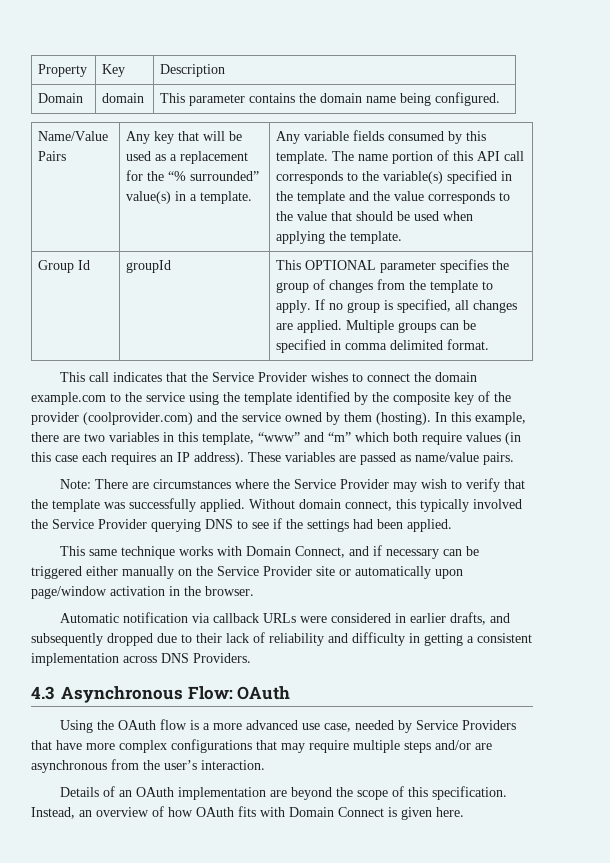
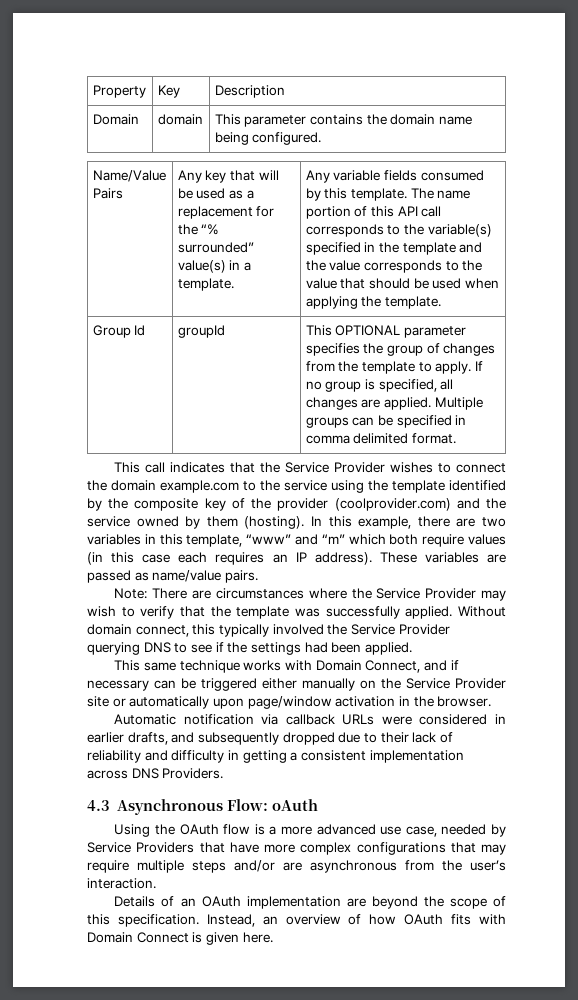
[237,686,291,700] OAuth -> [271,799,318,811] oAuth

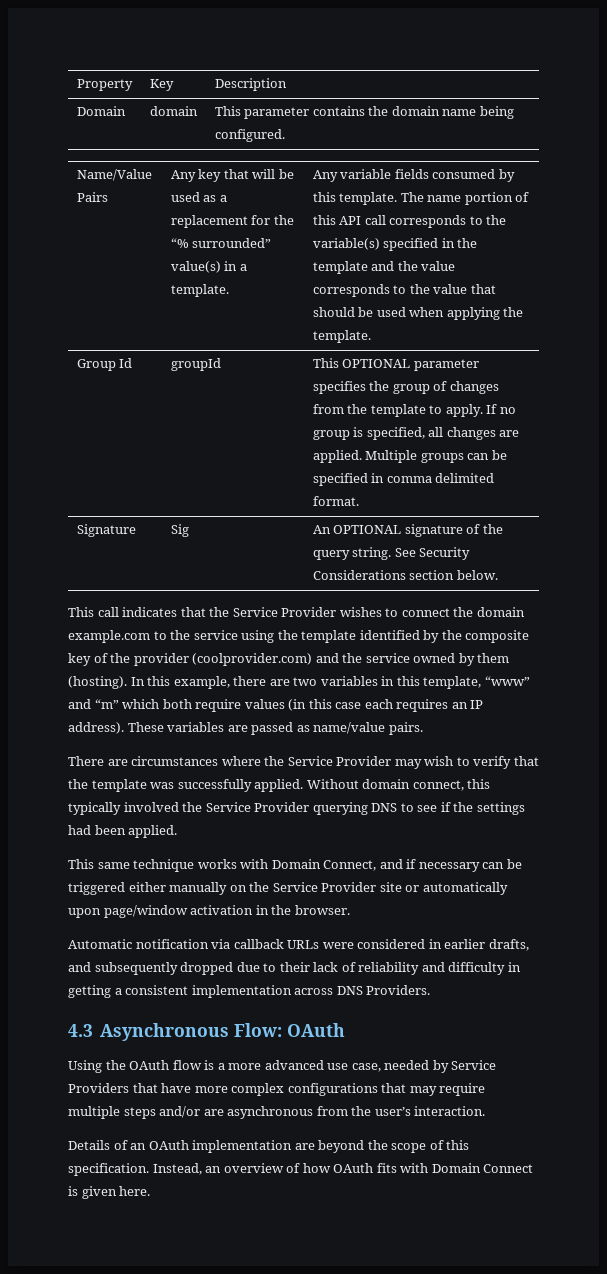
(456, 438) none -> [76,524,136,537] [170,524,189,537] [312,524,503,537] [312,547,471,560] [312,570,498,580] // Signature | Sig | An OPTIONAL signature of the query string. See Security Considerations section below.
[114,588,148,599] Note: -> (423, 728) none
[271,799,318,811] oAuth -> [286,1023,345,1037] OAuth

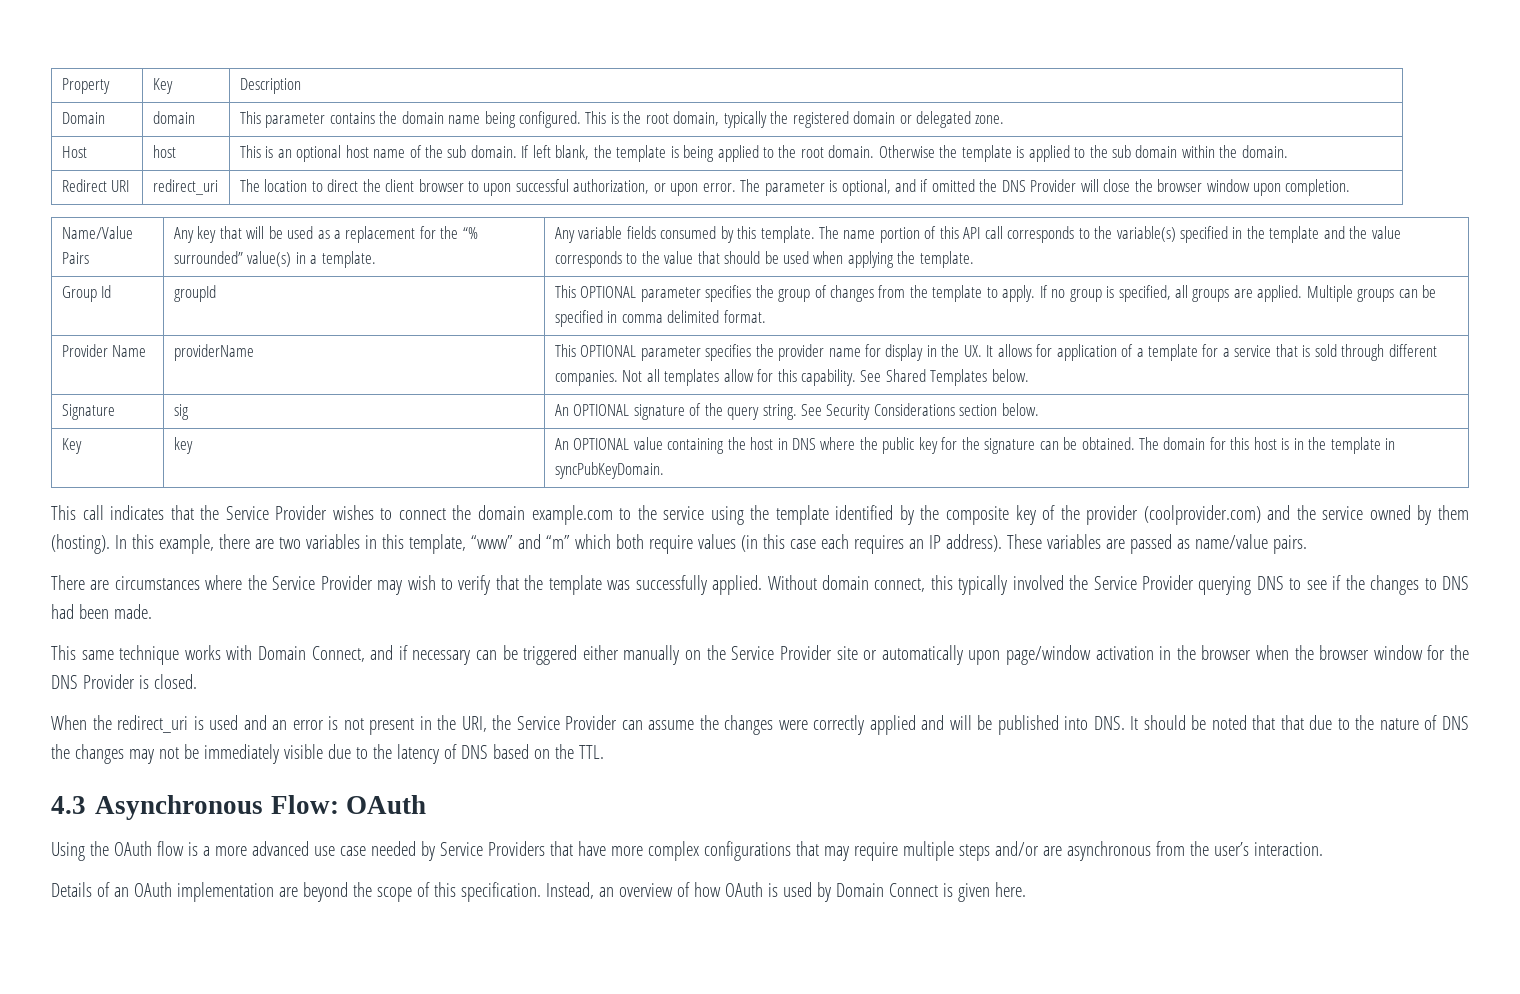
(285, 135) none -> [585,111,1005,128] [61,146,87,158] [152,145,176,158] [239,145,1288,162] [61,179,130,192] [152,179,218,195] [239,179,1351,196] This is the root domain, typically the registered domain or delegated zone. // Host | host | This is an optional host name of the sub domain. If left blank, the template is being applied to the root domain. Otherwise the template is applied to the sub domain within the domain. // Redirect URI | redirect_uri | The location to direct the client browser to upon successful authorization, or upon error. The parameter is optional, and if omitted the DNS Provider will close the browser window upon completion.
[446,427,496,440] changes -> [1192,289,1230,302] groups
(359, 501) none -> [61,344,147,357] [173,344,254,361] [554,344,1437,361] [554,369,1029,386] // Provider Name | providerName | This OPTIONAL parameter specifies the provider name for display in the UX. It allows for application of a template for a service that is sold through different companies. Not all templates allow for this capability. See Shared Templates below.
[170,524,189,537] Sig -> [173,404,189,420] sig
(498, 575) none -> [61,438,82,454] [173,437,193,454] [554,437,1396,454] [554,462,664,479] // Key | key | An OPTIONAL value containing the host in DNS where the public key for the signature can be obtained. The domain for this host is in the template in syncPubKeyDomain.
[476,802,525,815] settings -> [1370,575,1470,595] changes to DNS
[128,825,178,838] applied. -> [113,604,152,619] made.
[294,905,350,915] [68,939,529,951] [68,962,521,975] [68,985,431,998] browser. // Automatic notification via callback URLs were considered in earlier drafts, and subsequently dropped due to their lack of reliability and difficulty in getting a consistent implementation across DNS Providers. -> [1201,645,1469,660] [51,674,197,689] [51,715,1469,735] [51,744,604,764] browser when the browser window for the DNS Provider is closed. // When the redirect_uri is used and an error is not present in the URI, the Service Provider can assume the changes were correctly applied and will be published into DNS. It should be noted that that due to the nature of DNS the changes may not be immediately visible due to the latency of DNS based on the TTL.
[351,1063,381,1072] case, -> [339,846,366,856] case
[376,1163,429,1173] fits with -> [767,882,831,902] is used by

